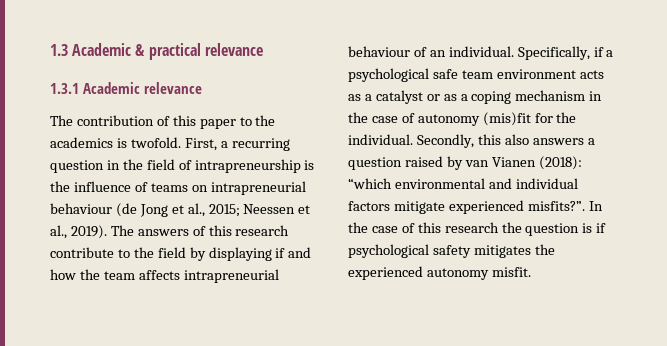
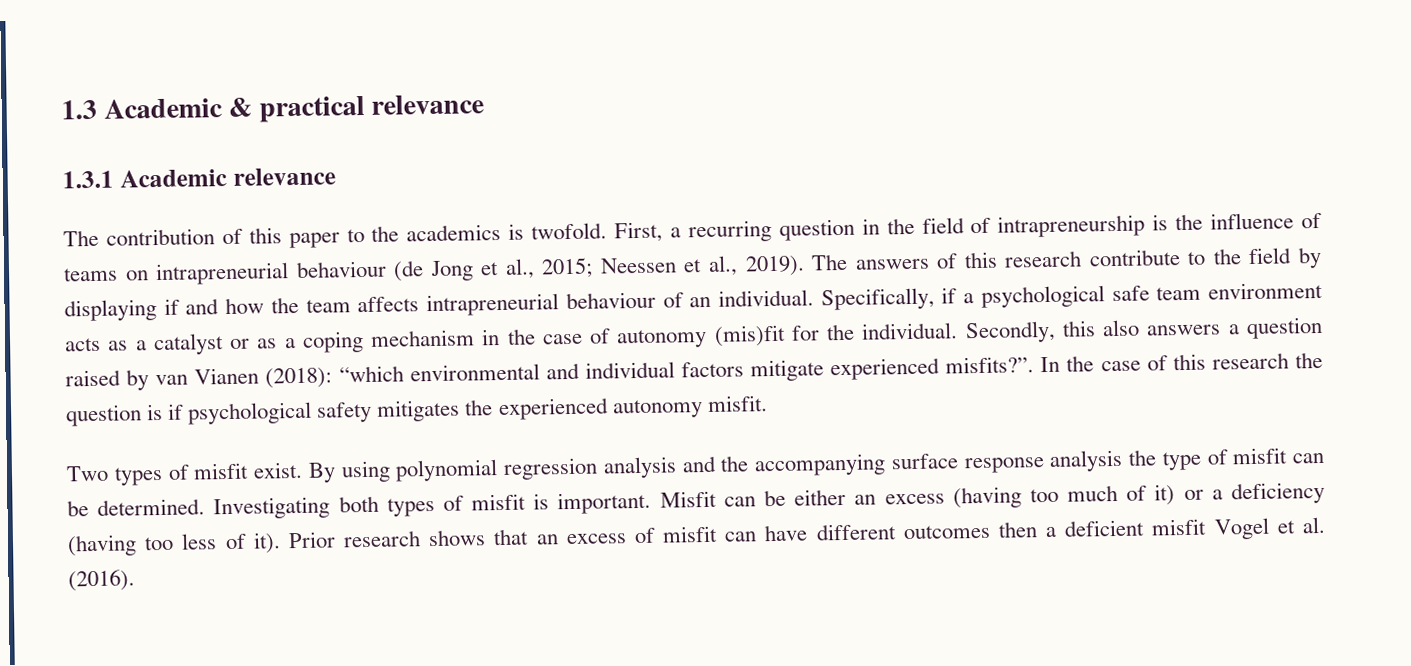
(531, 272) none -> [66,447,1324,486] [67,481,1325,520] [67,516,1325,557] [68,569,135,592] // Two types of misfit exist. By using polynomial regression analysis and the accompanying surface response analysis the type of misfit can be determined. Investigating both types of misfit is important. Misfit can be either an excess (having too much of it) or a deficiency (having too less of it). Prior research shows that an excess of misfit can have different outcomes then a deficient misfit Vogel et al. (2016).

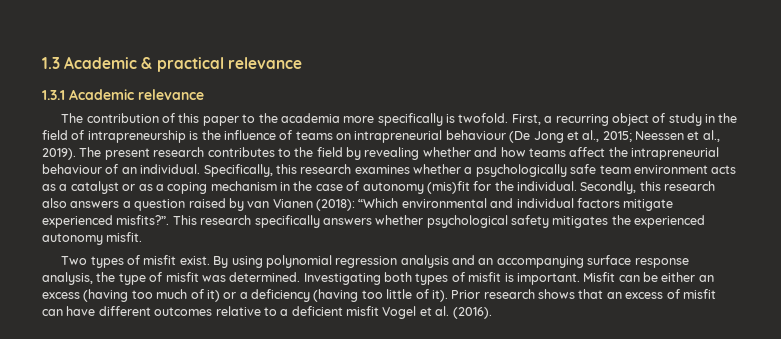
[406,223,502,242] academics -> [280,113,443,126] academia more specifically
[778,218,855,241] question -> [611,113,702,126] object of study
[393,260,425,282] (de -> [509,131,531,143] (De
[854,246,1322,270] [64,296,420,322] answers of this research contribute to the field by displaying if and how the team affects -> [104,147,628,160] present research contributes to the field by revealing whether and how teams affect the
[941,285,1105,308] if a psychological -> [275,164,567,177] this research examines whether a psychologically
(1096, 328) none -> [664,181,716,191] research
[338,365,404,383] “which -> [358,198,399,208] “Which
[1040,351,1324,373] [65,403,185,427] In the case of this research the question is if -> [172,215,424,228] This research specifically answers whether
[720,455,750,472] the -> [478,258,494,265] an
[1049,449,1124,472] analysis -> [42,272,93,285] analysis,
[1292,452,1324,464] [67,500,89,517] can be -> [201,275,226,282] was
[181,533,218,550] less -> [386,289,413,299] little
[997,521,1038,538] then -> [215,306,277,316] relative to

